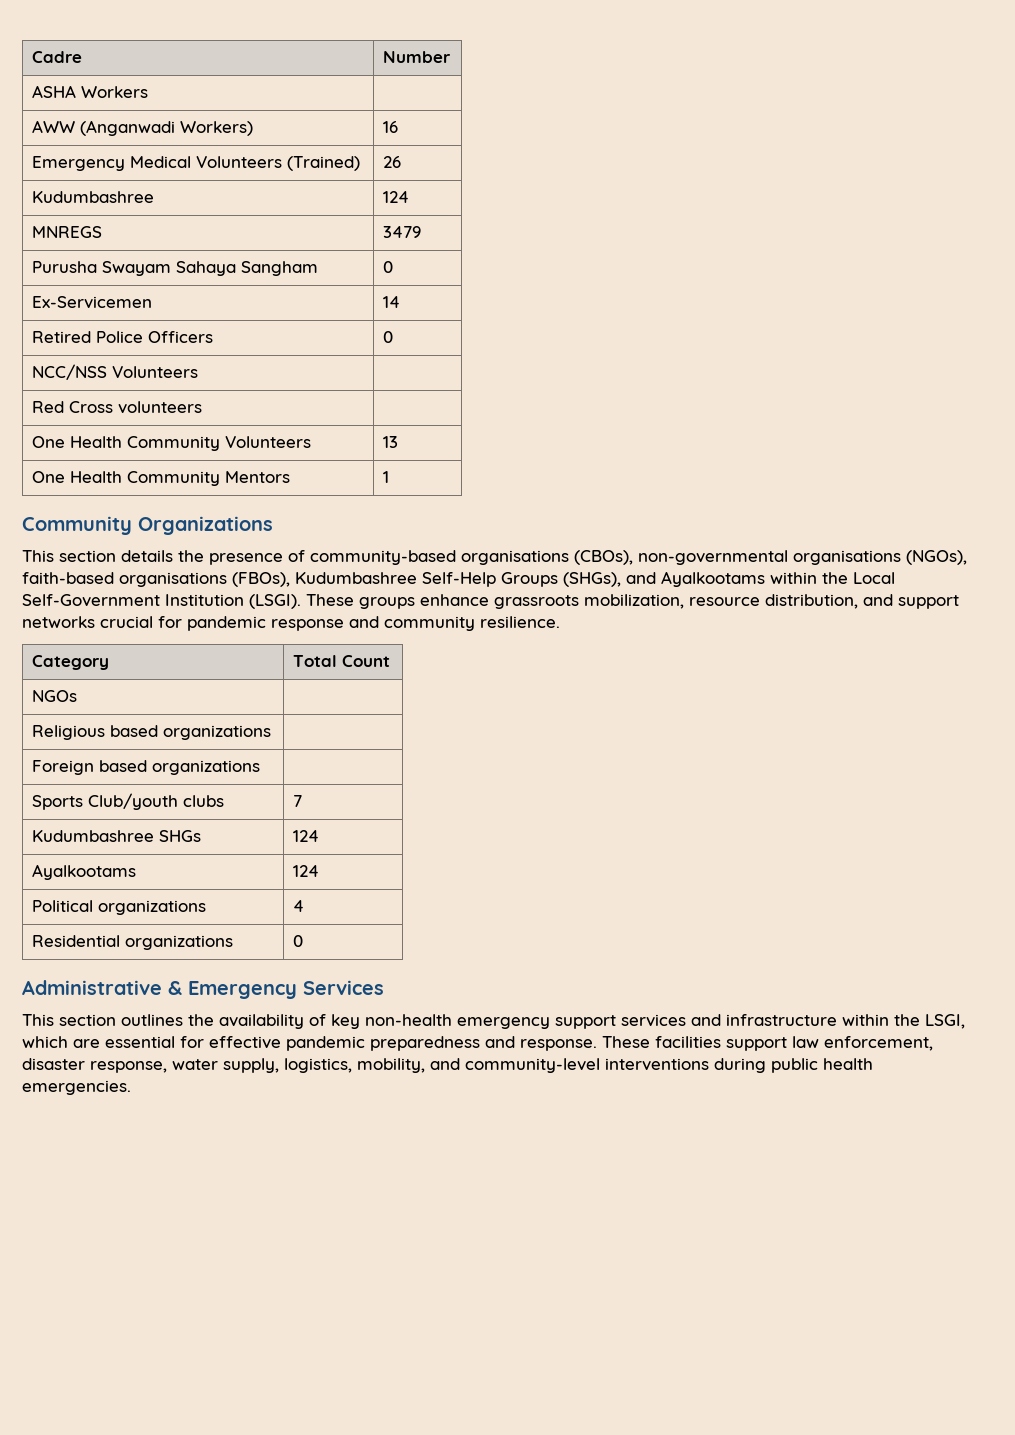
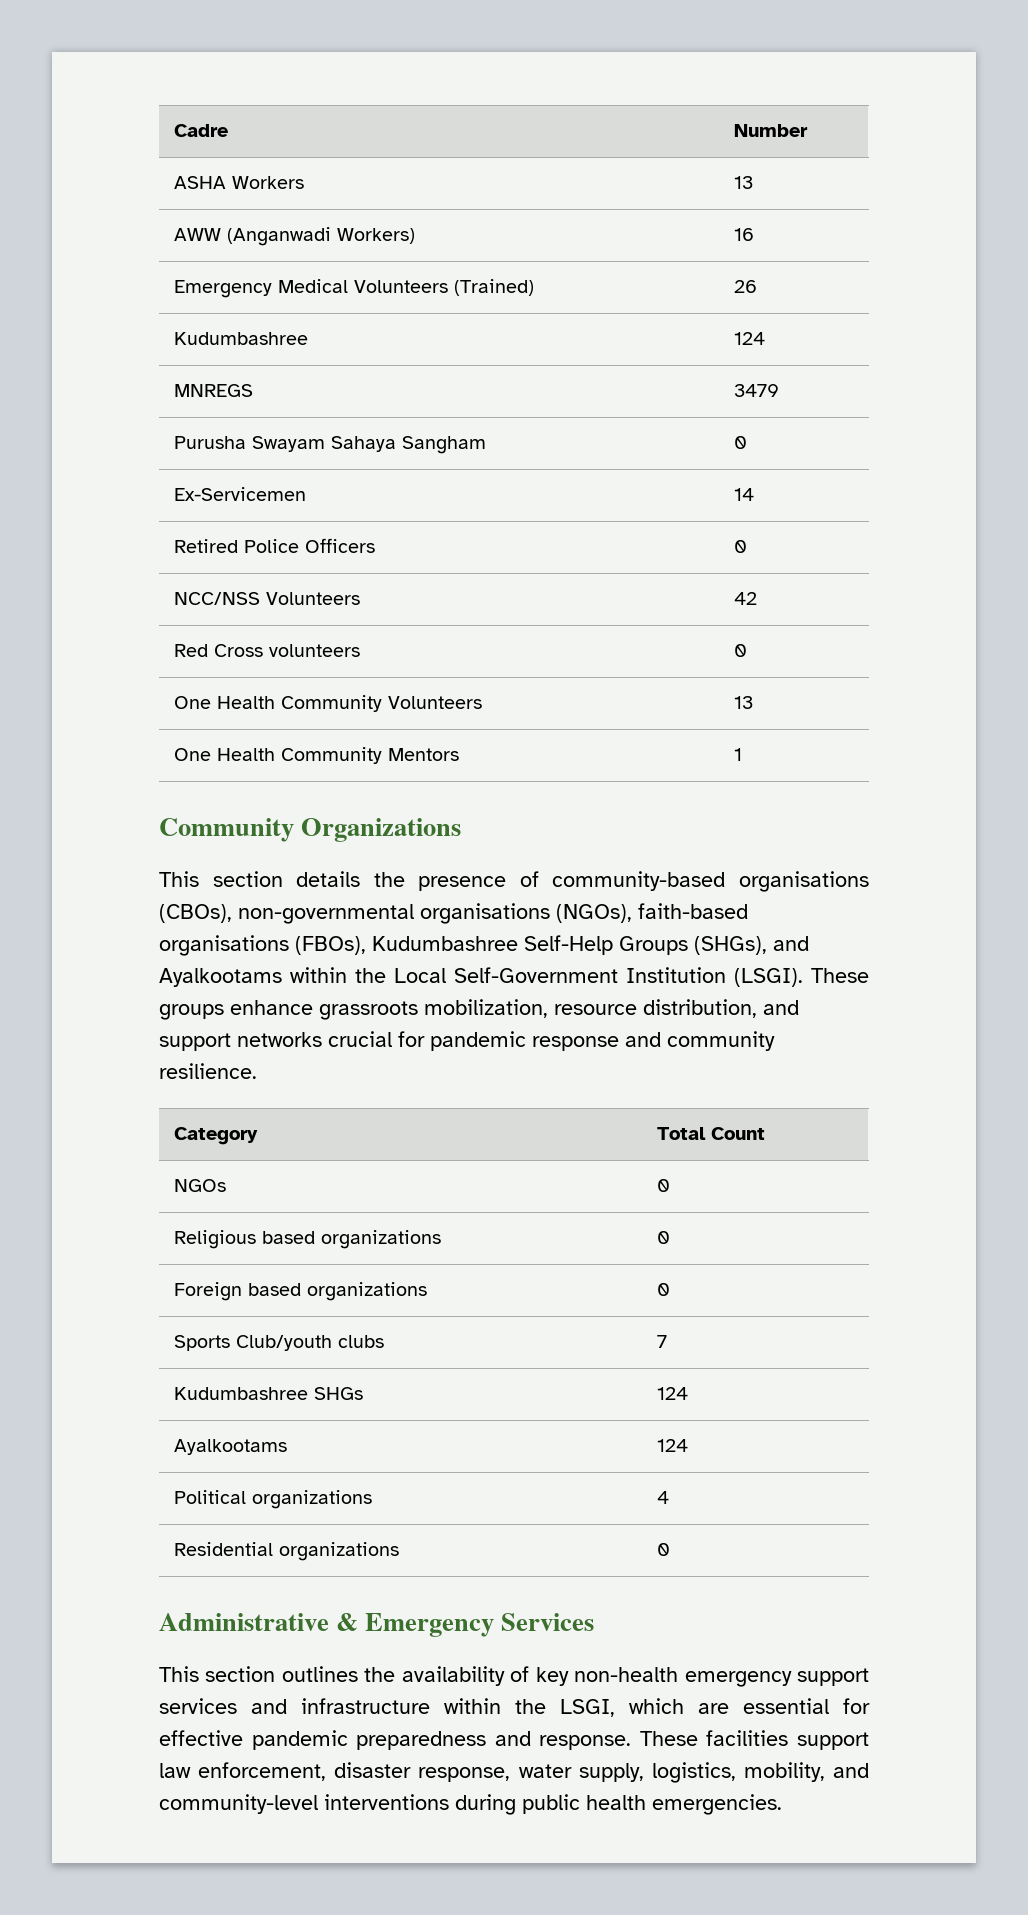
(148, 92) none -> [734,176,754,189] 13
(198, 372) none -> [734,592,758,605] 42
(202, 407) none -> [734,644,748,657] 0
(77, 696) none -> [657,1179,671,1192] 0
(271, 732) none -> [657,1231,671,1244] 0
(260, 767) none -> [657,1283,671,1296] 0

